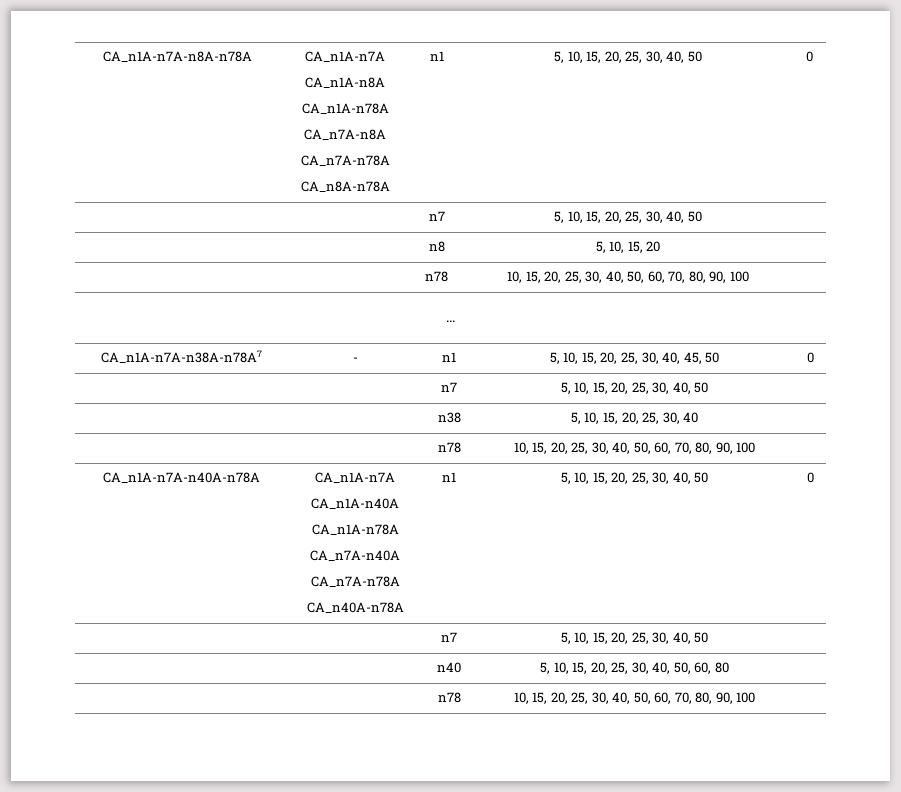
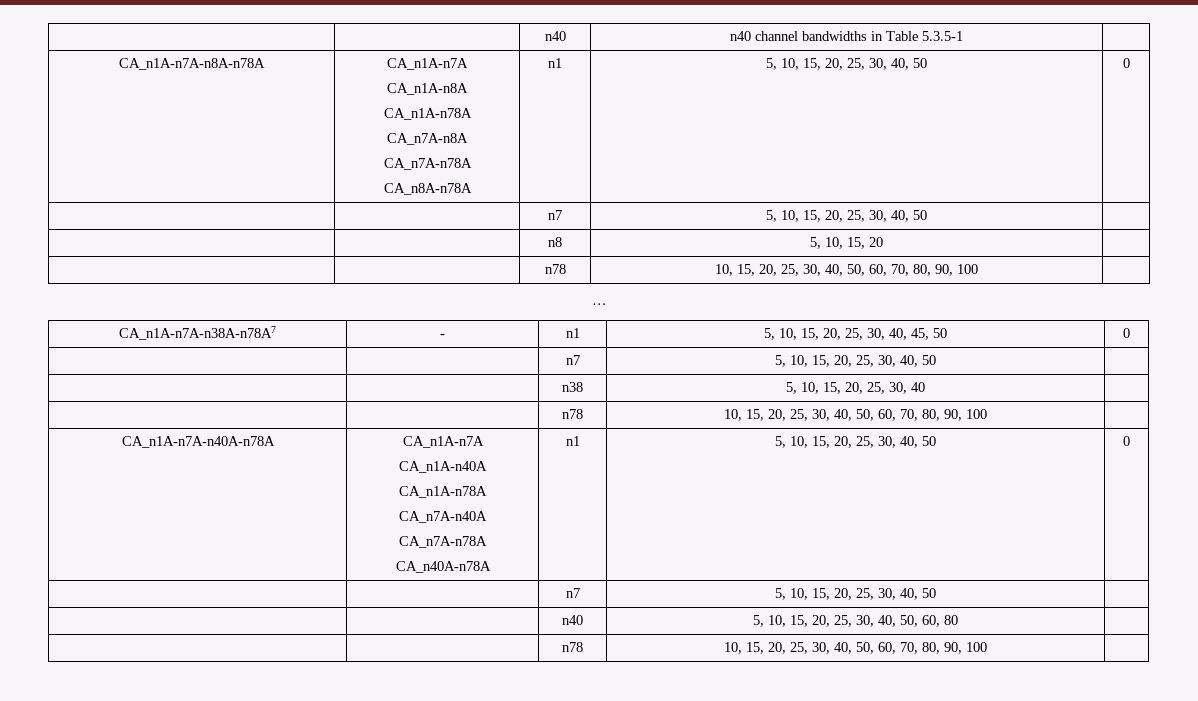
(103, 56) none -> [544,31,566,41] [730,31,963,41] | | n40 | n40 channel bandwidths in Table 5.3.5-1 | //

